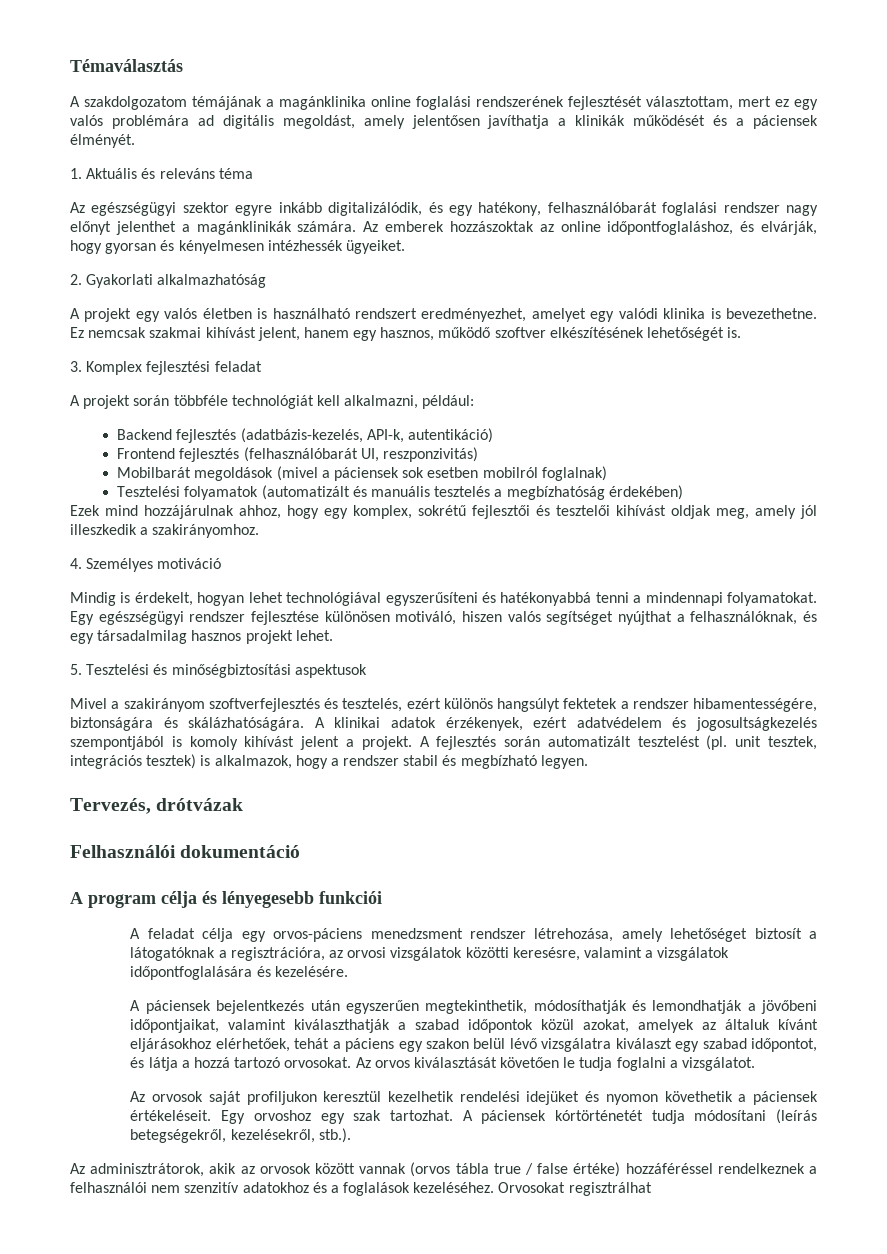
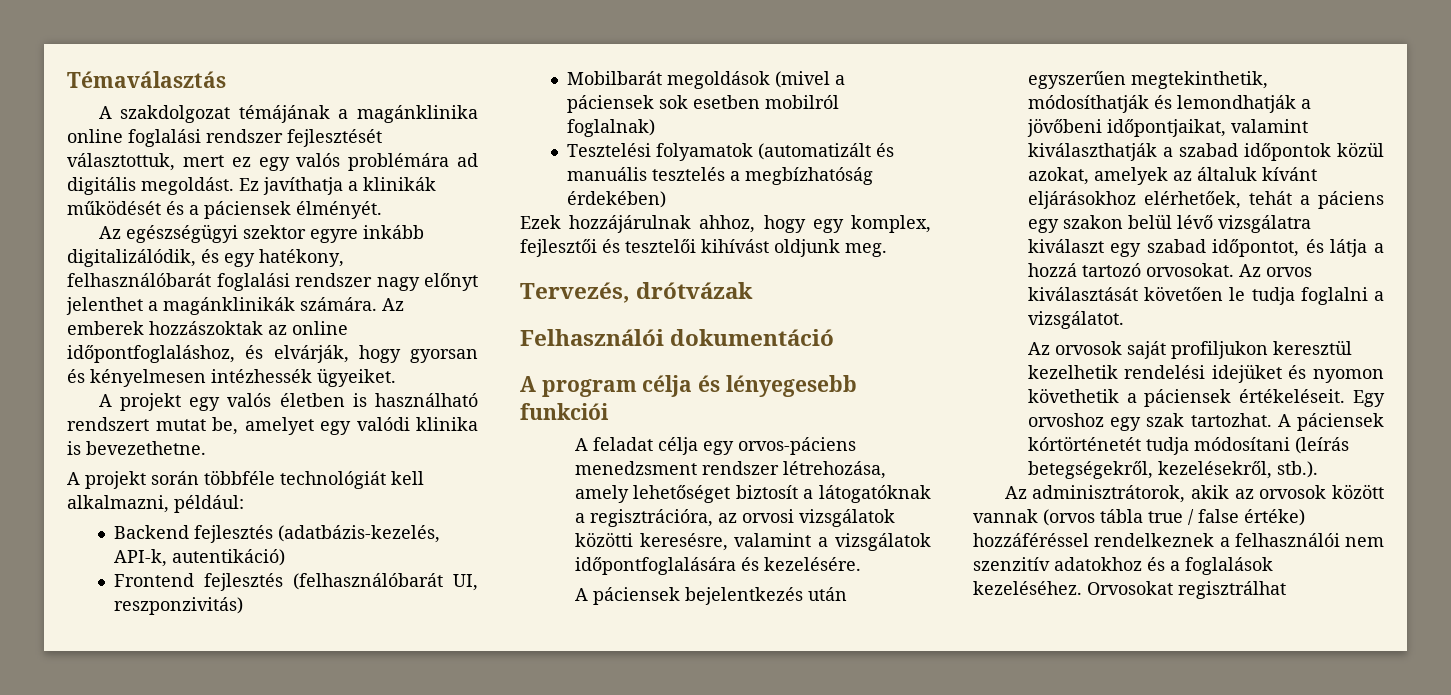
[84,96,187,110] szakdolgozatom -> [120,105,231,123] szakdolgozat
[476,96,733,110] rendszerének fejlesztését választottam, -> [206,129,382,147] [67,153,175,171] rendszer fejlesztését választottuk,
[282,115,480,129] megoldást, amely jelentősen -> [141,177,259,195] megoldást. Ez
[70,168,253,179] // 1. Aktuális és releváns téma -> (382, 210) none
[70,274,267,288] // 2. Gyakorlati alkalmazhatóság -> (396, 377) none
[421,308,527,322] eredményezhet, -> [155,417,238,435] mutat be,
[70,327,742,341] [70,361,262,375] Ez nemcsak szakmai kihívást jelent, hanem egy hasznos, működő szoftver elkészítésének lehetőségét is. // 3. Komplex fejlesztési feladat -> (206, 448) none
[105,505,138,516] mind -> (561, 222) none
[418,505,466,516] sokrétű -> (931, 224) none
[671,505,817,519] [70,524,260,538] [70,558,222,572] [70,592,817,606] [70,611,817,625] [70,630,333,644] [70,664,367,678] [70,698,817,712] [70,717,818,731] [70,735,818,750] [70,754,588,769] oldjak meg, amely jól illeszkedik a szakirányomhoz. // 4. Személyes motiváció // Mindig is érdekelt, hogyan lehet technológiával egyszerűsíteni és hatékonyabbá tenni a mindennapi folyamatokat. Egy egészségügyi rendszer fejlesztése különösen motiváló, hiszen valós segítséget nyújthat a felhasználóknak, és egy társadalmilag hasznos projekt lehet. // 5. Tesztelési és minőségbiztosítási aspektusok // Mivel a szakirányom szoftverfejlesztés és tesztelés, ezért különös hangsúlyt fektetek a rendszer hibamentességére, biztonságára és skálázhatóságára. A klinikai adatok érzékenyek, ezért adatvédelem és jogosultságkezelés szempontjából is komoly kihívást jelent a projekt. A fejlesztés során automatizált tesztelést (pl. unit tesztek, integrációs tesztek) is alkalmazok, hogy a rendszer stabil és megbízható legyen. -> [774,239,887,257] oldjunk meg.

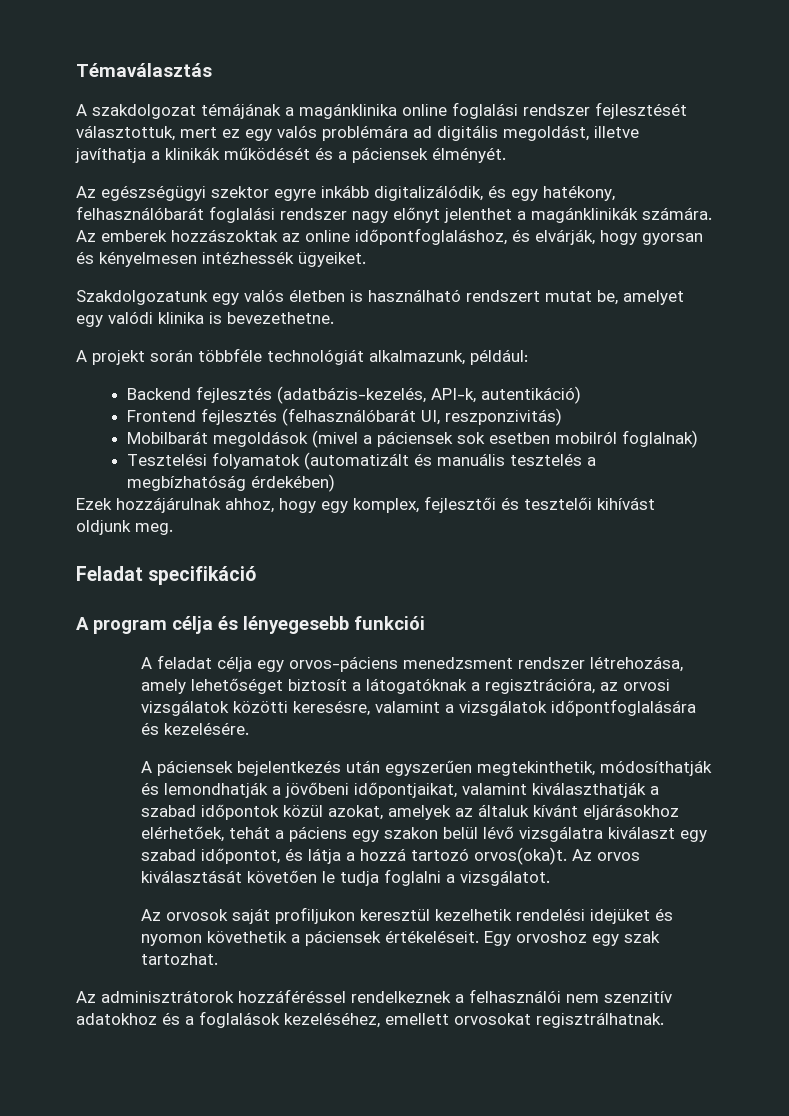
[141,177,259,195] megoldást. Ez -> [503,125,639,141] megoldást, illetve
[98,393,182,411] A projekt -> [76,290,208,305] Szakdolgozatunk
[391,471,424,485] [67,495,169,513] kell alkalmazni, -> [369,350,465,365] alkalmazunk,
[520,282,754,303] [520,329,835,346] Tervezés, drótvázak // Felhasználói dokumentáció -> [76,566,257,585] Feladat specifikáció
[1145,263,1234,277] orvosokat. -> [473,847,567,865] orvos(oka)t.
[1277,413,1384,431] [1027,436,1349,455] [1027,461,1318,479] [1004,484,1384,503] [973,509,1305,526] A páciensek kórtörténetét tudja módosítani (leírás betegségekről, kezelésekről, stb.). // Az adminisztrátorok, akik az orvosok között vannak (orvos tábla true / false értéke) -> [76,990,234,1003] // Az adminisztrátorok
[973,581,1286,599] kezeléséhez. Orvosokat regisztrálhat -> [284,1012,664,1028] kezeléséhez, emellett orvosokat regisztrálhatnak.

